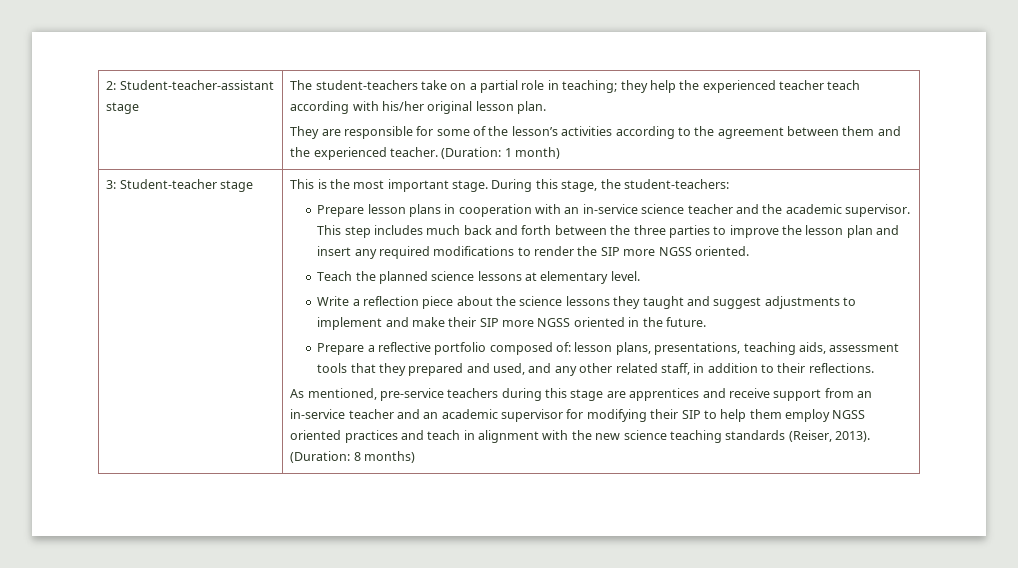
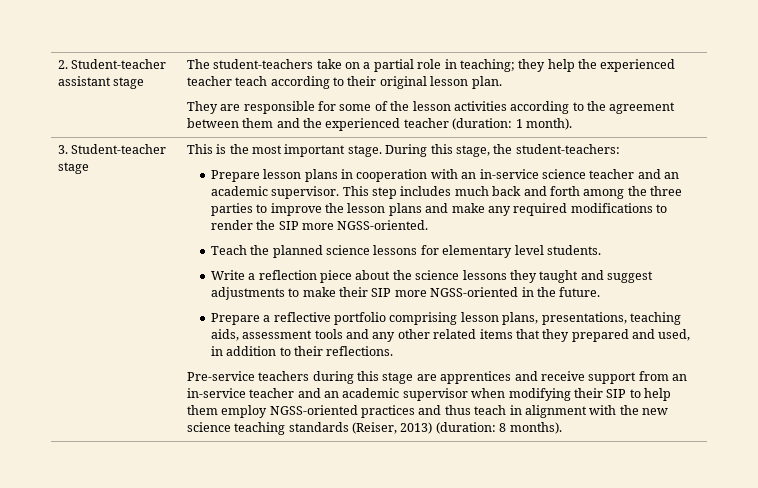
[106,80,274,90] 2: Student-teacher-assistant -> [57,59,167,69] [57,76,111,86] 2. Student-teacher assistant
[352,101,424,111] with his/her -> [333,76,377,86] to their
[511,126,558,136] lesson’s -> [412,101,451,111] lesson
[389,147,561,159] [106,180,117,189] teacher. (Duration: 1 month) // 3: -> [403,118,572,130] [57,145,68,154] teacher (duration: 1 month). // 3.
[762,204,783,214] the -> [664,172,680,179] an
[554,225,607,235] between -> [583,189,625,199] among
[846,225,900,238] [317,246,352,256] plan and insert -> [388,203,485,216] plans and make
[658,246,749,256] NGSS oriented. -> [337,220,429,230] NGSS-oriented.
[525,271,640,284] at elementary level. -> [420,245,601,258] for elementary level students.
[317,317,409,330] implement and -> (300, 292) none
[537,317,625,327] NGSS oriented -> [430,287,519,297] NGSS-oriented
[489,342,572,355] composed of: -> [389,312,458,325] comprising
(348, 368) none -> [346,329,513,342] and any other related items
[528,363,690,376] and any other related staff, -> (691, 335) none
[290,388,444,401] As mentioned, pre-service -> [186,371,255,381] Pre-service
[566,409,584,419] for -> [471,388,506,398] when
[832,410,866,419] [290,430,342,440] NGSS oriented -> [269,405,358,415] NGSS-oriented
(424, 435) none -> [444,405,471,415] thus
[835,431,871,442] [290,451,415,463] 2013). (Duration: 8 months) -> [400,422,562,434] 2013) (duration: 8 months).

